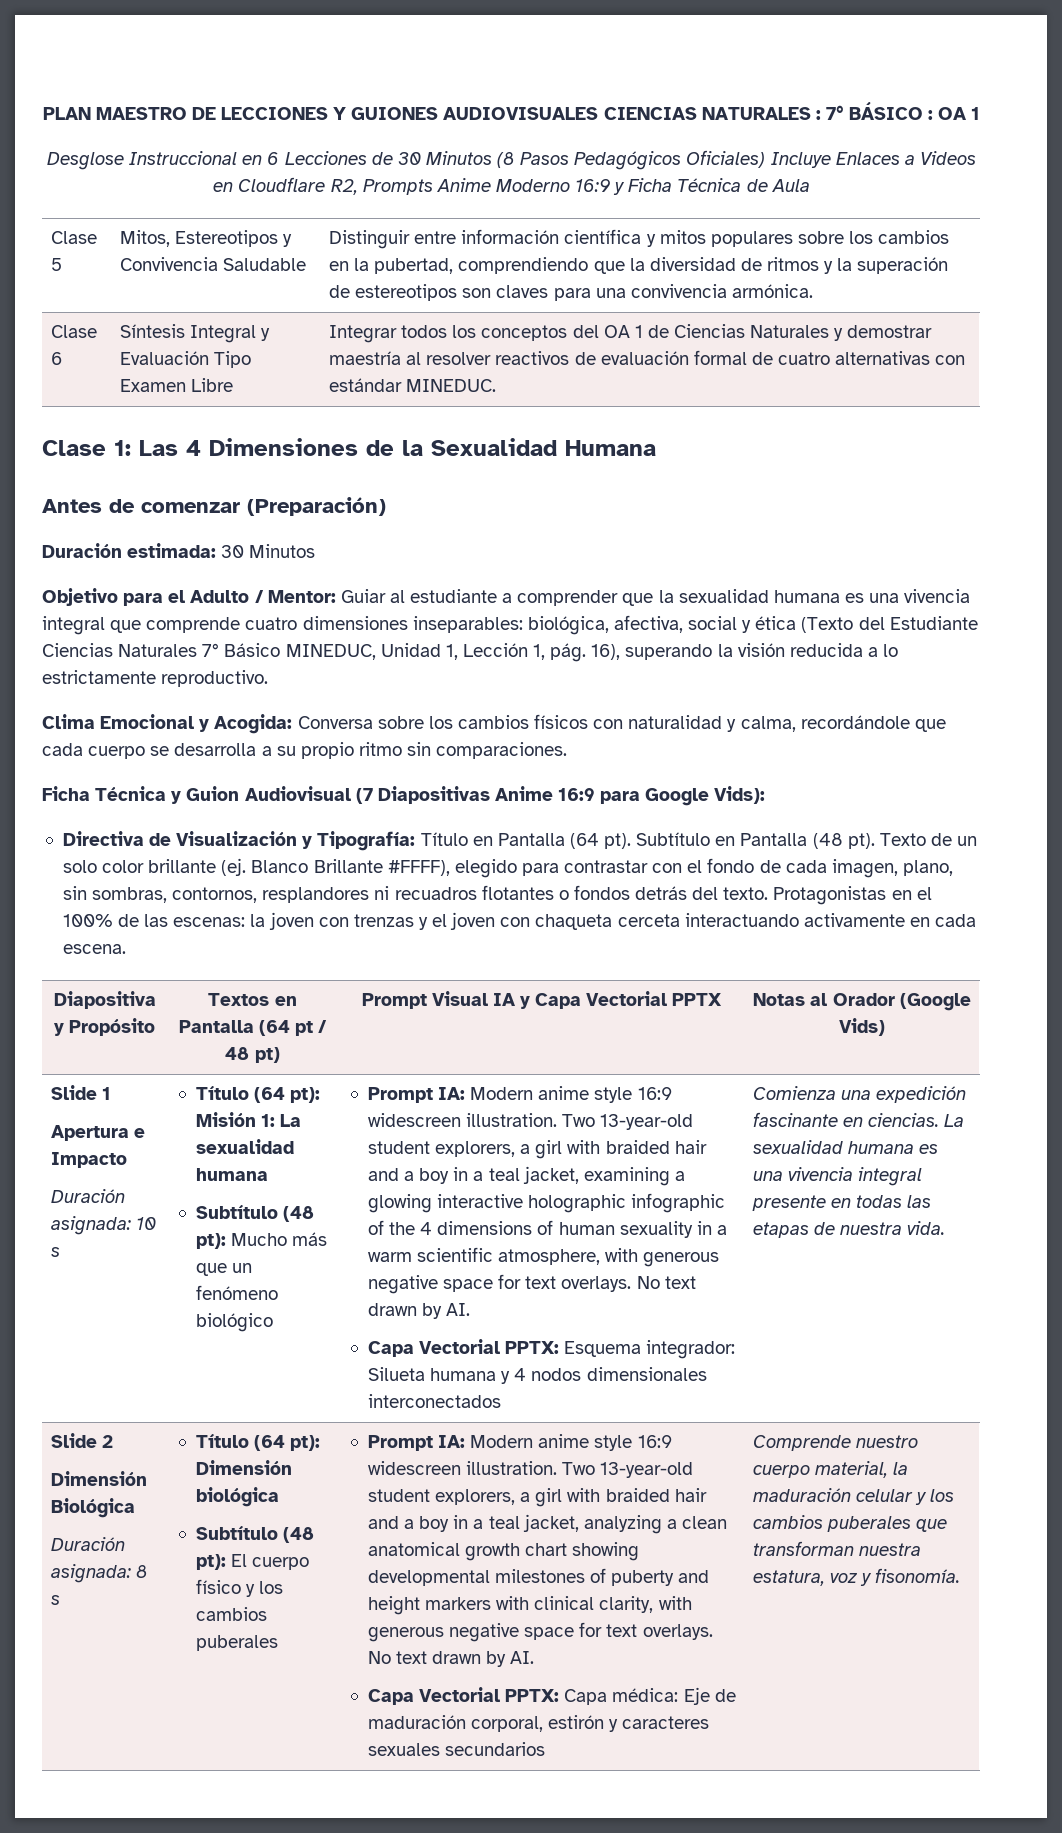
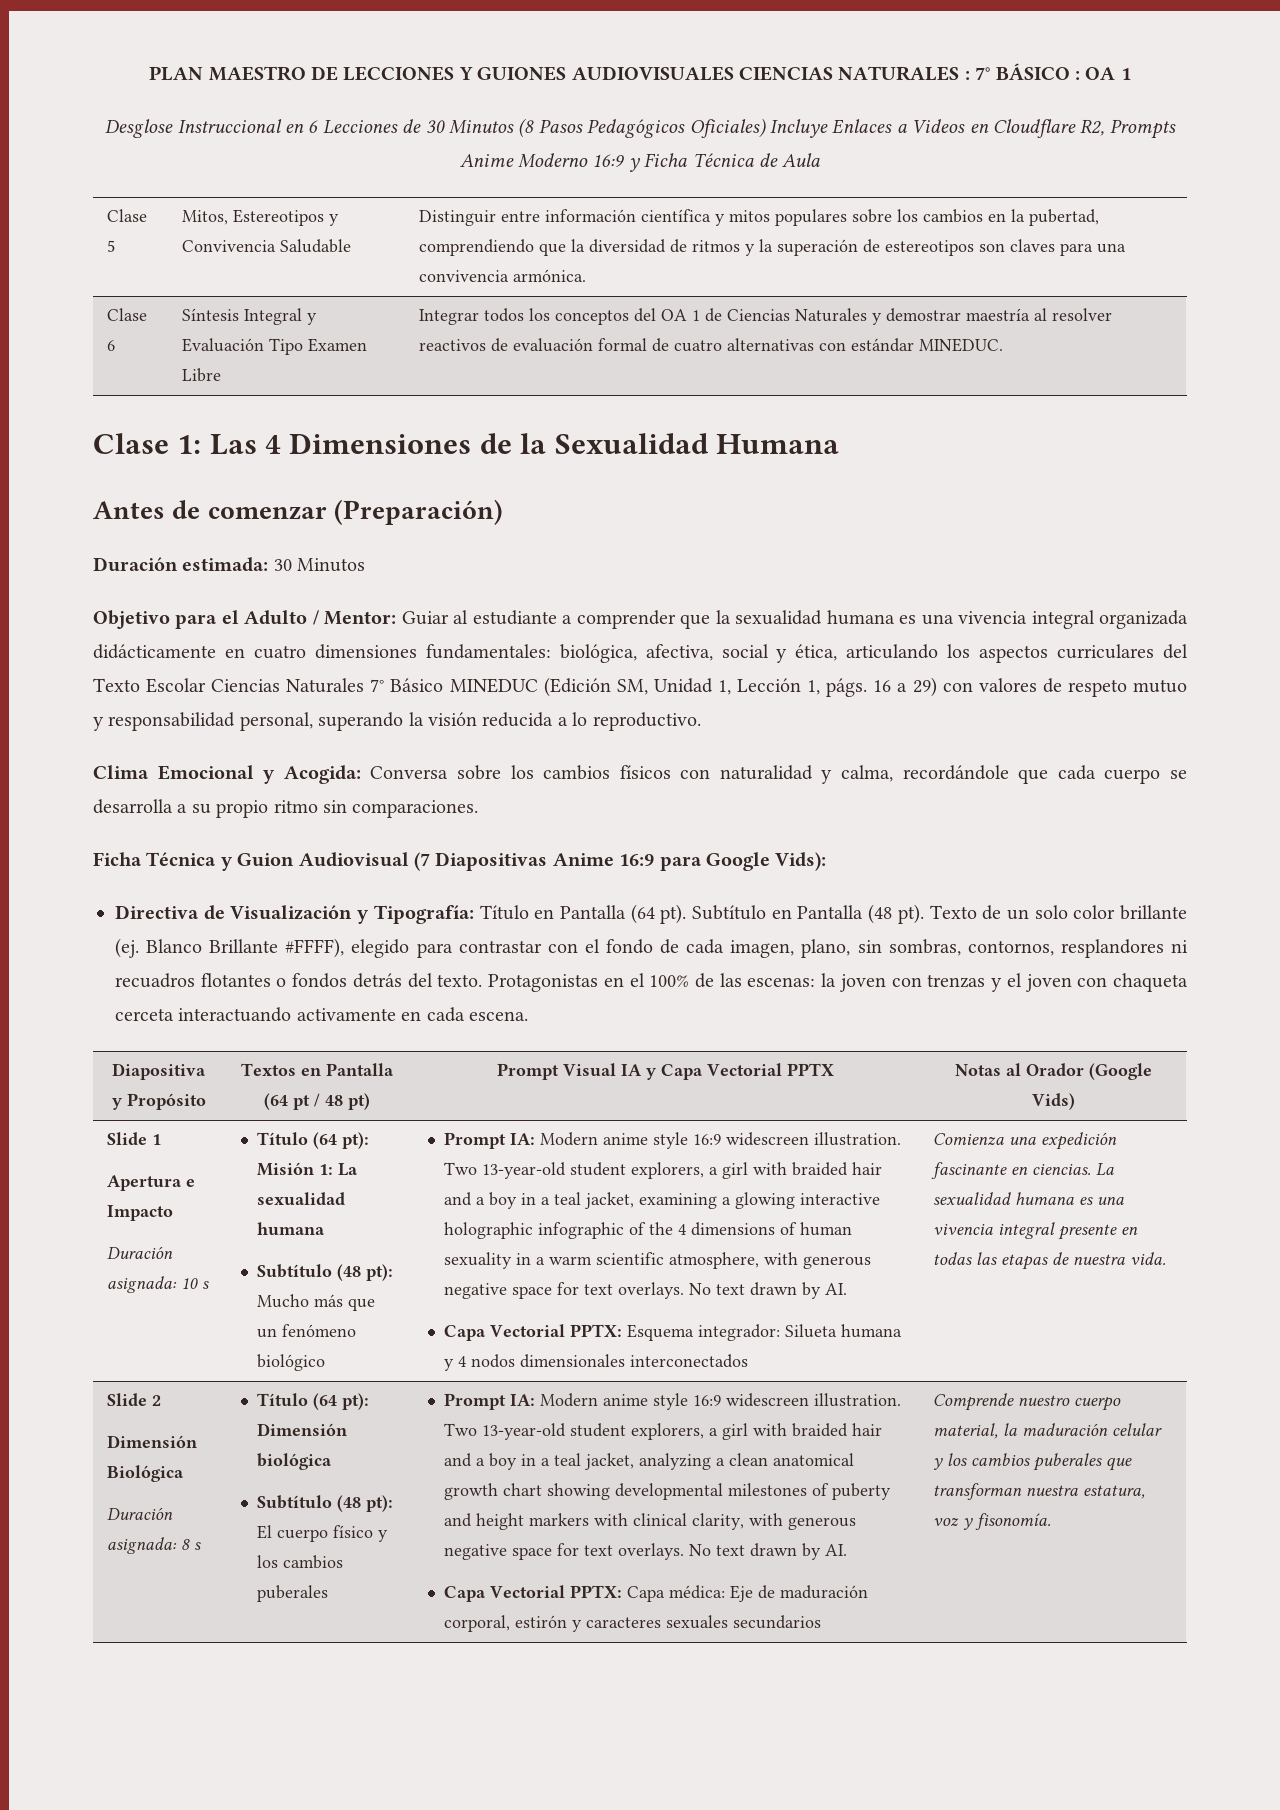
[110,617,241,633] que comprende -> [1099,610,1189,629] [93,644,245,659] organizada didácticamente en
[412,616,523,633] inseparables: -> [425,644,551,659] fundamentales:
[755,616,978,633] ética (Texto del Estudiante -> [795,644,1188,663] [93,678,207,693] ética, articulando los aspectos curriculares del Texto Escolar
[285,644,376,660] MINEDUC, -> [449,677,648,697] MINEDUC (Edición SM,
[550,643,621,662] pág. 16), -> [826,677,1187,697] [93,712,313,731] págs. 16 a 29) con valores de respeto mutuo y responsabilidad personal,
[42,670,156,684] estrictamente -> (588, 719) none

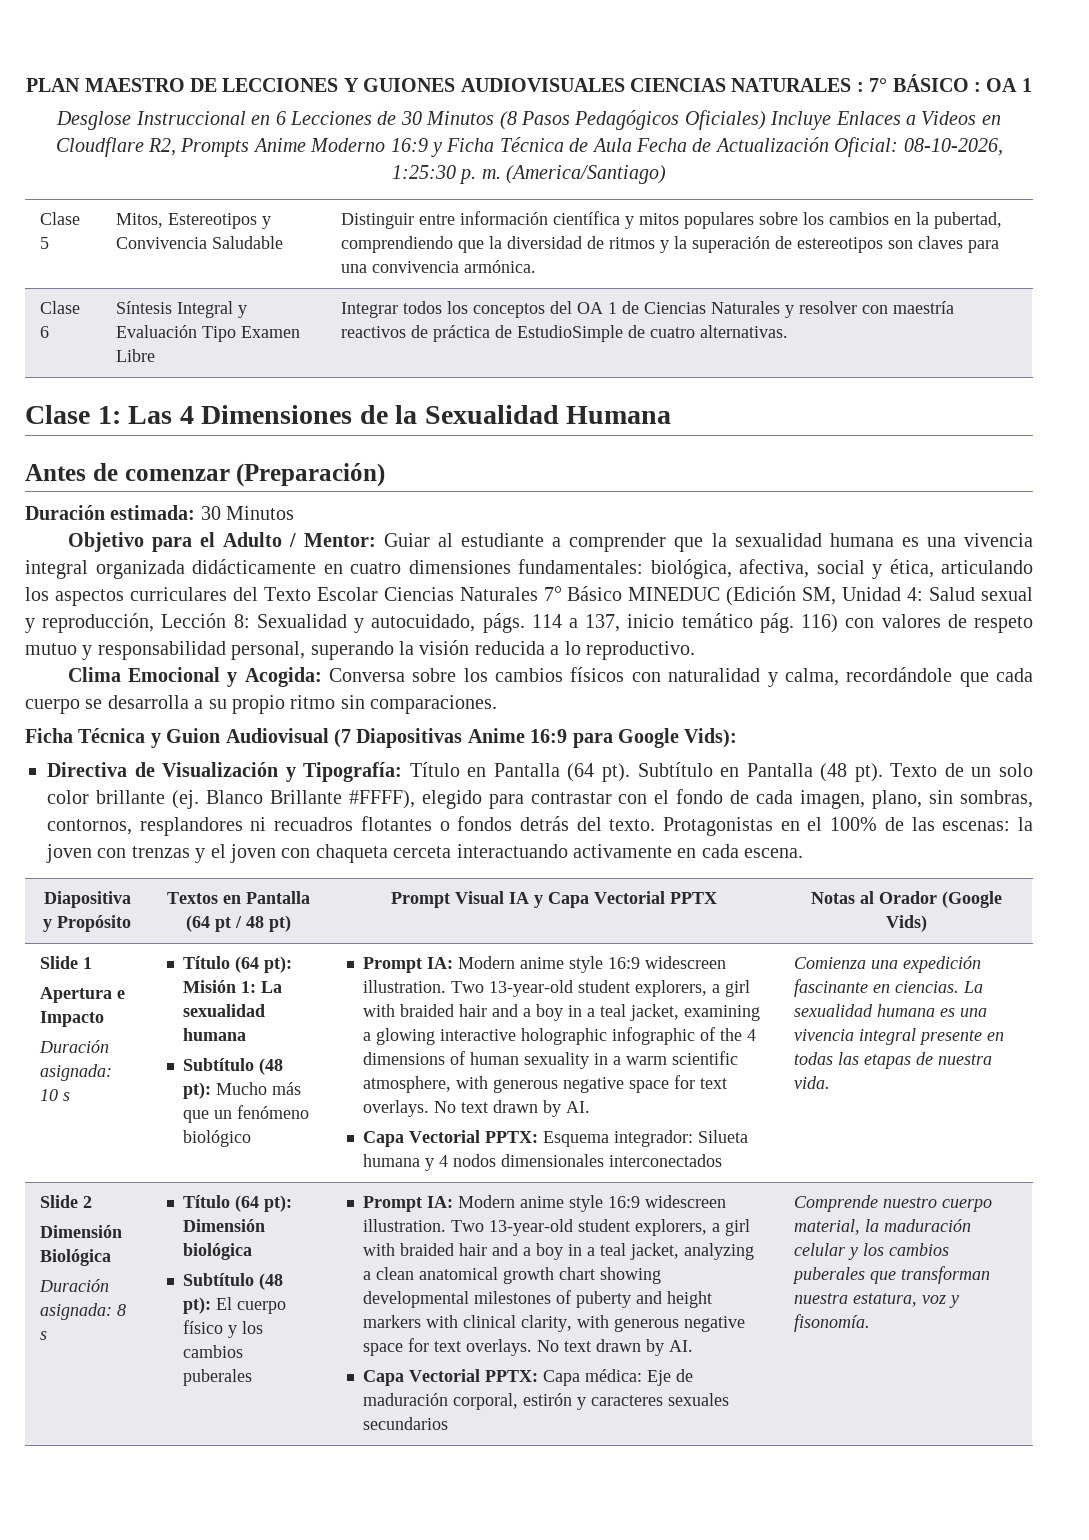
(821, 160) none -> [635,137,1003,157] [391,165,667,184] Fecha de Actualización Oficial: 08-10-2026, 1:25:30 p. m. (America/Santiago)
[886,308,1113,322] [419,338,1004,352] demostrar maestría al resolver reactivos de evaluación formal de cuatro alternativas con estándar MINEDUC. -> [799,301,955,314] [341,325,789,342] resolver con maestría reactivos de práctica de EstudioSimple de cuatro alternativas.
[717,677,937,697] 1, Lección 1, págs. 16 a 29) -> [907,587,1033,601] [25,613,839,633] 4: Salud sexual y reproducción, Lección 8: Sexualidad y autocuidado, págs. 114 a 137, inicio temático pág. 116)

